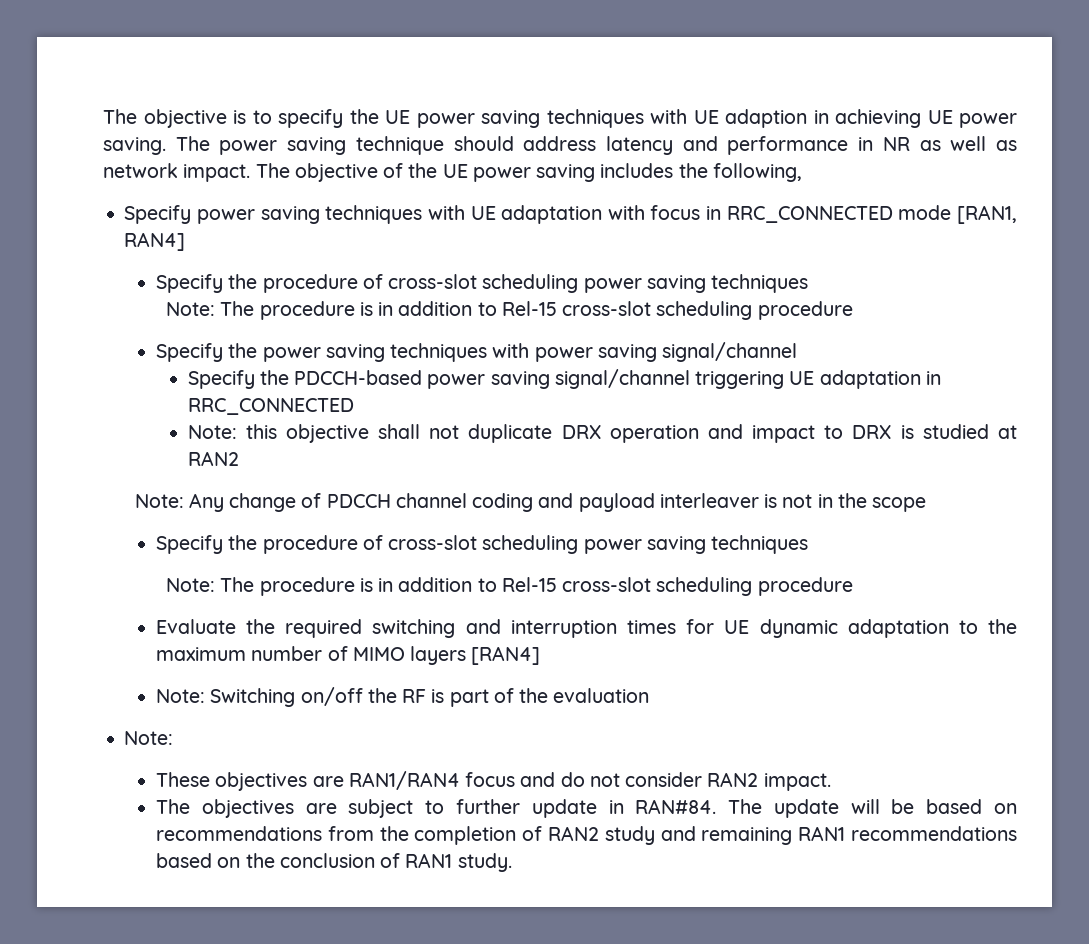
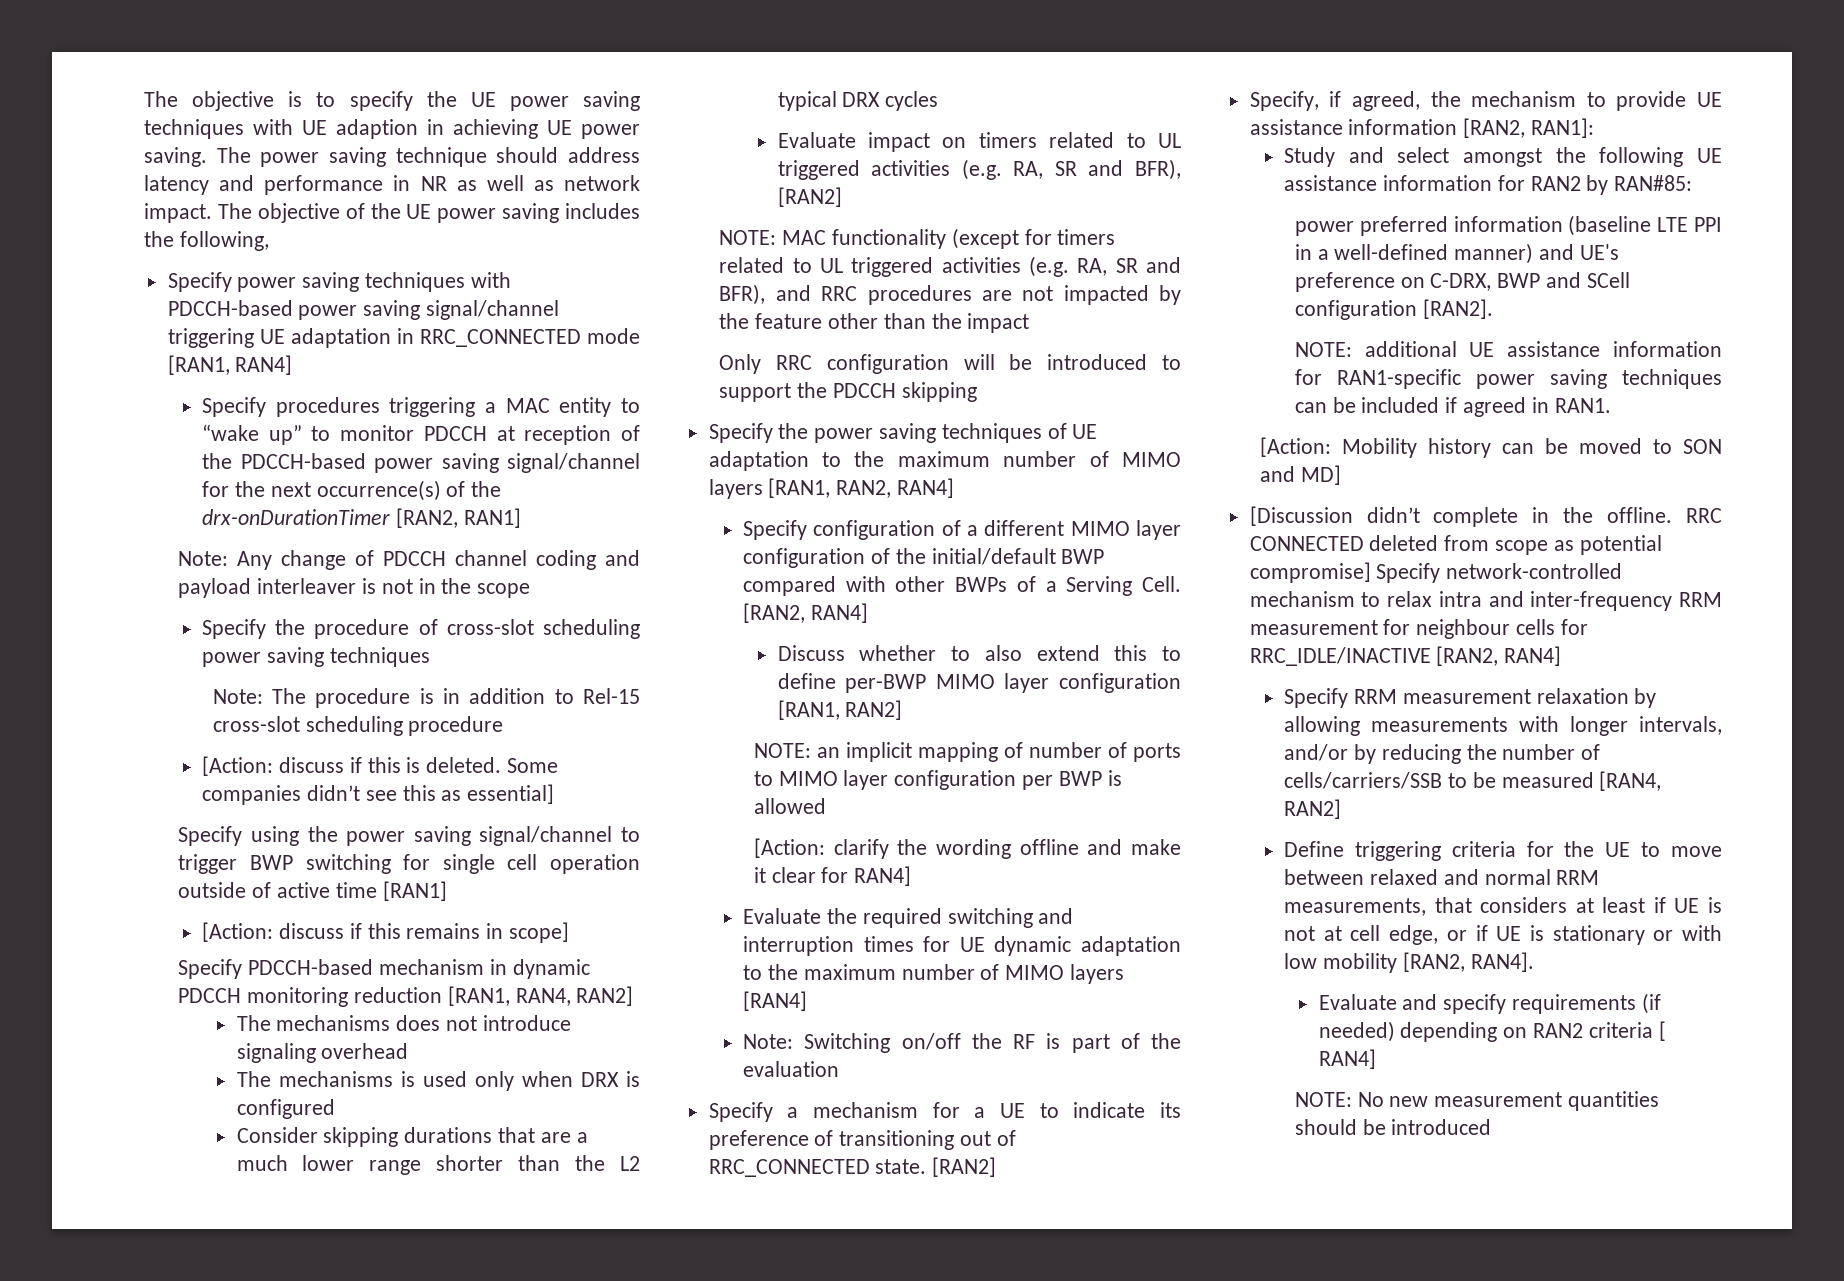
[470,205,1018,224] [124,232,186,251] [155,274,809,293] [166,301,853,320] [155,342,798,362] [187,370,289,389] UE adaptation with focus in RRC_CONNECTED mode [RAN1, RAN4] // Specify the procedure of cross-slot scheduling power saving techniques // Note: The procedure is in addition to Rel-15 cross-slot scheduling procedure // Specify the power saving techniques with power saving signal/channel // Specify the -> (511, 280) none
[187,424,1017,443] [187,451,239,466] // Note: this objective shall not duplicate DRX operation and impact to DRX is studied at RAN2 -> [587,328,640,344] [167,355,293,375] [202,397,640,417] [202,424,640,445] [202,453,640,473] [202,480,502,501] [202,508,521,528] mode [RAN1, RAN4] // Specify procedures triggering a MAC entity to “wake up” to monitor PDCCH at reception of the PDCCH-based power saving signal/channel for the next occurrence(s) of the drx-onDurationTimer [RAN2, RAN1]
(853, 586) none -> [202,756,558,776] [202,784,555,805] [178,826,640,846] [178,854,640,874] [178,881,447,901] [202,922,569,943] [178,959,590,979] [178,986,634,1007] [236,1015,571,1031] [236,1043,409,1063] [236,1071,640,1091] [236,1099,335,1119] [236,1127,588,1147] [236,1155,641,1175] [777,91,939,111] [777,132,1181,152] [777,159,1181,180] [777,187,842,207] [719,228,1116,249] [719,256,1181,277] [719,284,1181,305] [719,313,1030,333] [719,354,1181,374] [719,382,977,402] [708,423,1098,443] [708,451,1181,471] [708,478,955,499] [743,520,1181,540] [743,548,1105,568] [743,576,1181,596] [743,603,868,623] [777,645,1181,661] [777,673,1181,693] [777,700,903,720] [753,742,1181,762] [753,770,1122,790] [753,798,826,814] [753,838,1181,859] [753,866,912,886] // [Action: discuss if this is deleted. Some companies didn’t see this as essential] // Specify using the power saving signal/channel to trigger BWP switching for single cell operation outside of active time [RAN1] // [Action: discuss if this remains in scope] // Specify PDCCH-based mechanism in dynamic PDCCH monitoring reduction [RAN1, RAN4, RAN2] // The mechanisms does not introduce signaling overhead // The mechanisms is used only when DRX is configured // Consider skipping durations that are a much lower range shorter than the L2 typical DRX cycles // Evaluate impact on timers related to UL triggered activities (e.g. RA, SR and BFR), [RAN2] // NOTE: MAC functionality (except for timers related to UL triggered activities (e.g. RA, SR and BFR), and RRC procedures are not impacted by the feature other than the impact // Only RRC configuration will be introduced to support the PDCCH skipping // Specify the power saving techniques of UE adaptation to the maximum number of MIMO layers [RAN1, RAN2, RAN4] // Specify configuration of a different MIMO layer configuration of the initial/default BWP compared with other BWPs of a Serving Cell. [RAN2, RAN4] // Discuss whether to also extend this to define per-BWP MIMO layer configuration [RAN1, RAN2] // NOTE: an implicit mapping of number of ports to MIMO layer configuration per BWP is allowed // [Action: clarify the wording offline and make it clear for RAN4]
[124,731,174,745] [155,771,831,791] [155,799,1017,818] [155,826,1017,845] [155,853,512,872] Note: // These objectives are RAN1/RAN4 focus and do not consider RAN2 impact. // The objectives are subject to further update in RAN#84. The update will be based on recommendations from the completion of RAN2 study and remaining RAN1 recommendations based on the conclusion of RAN1 study. -> [708,1102,1181,1122] [708,1130,1016,1150] [708,1157,997,1177] [1249,91,1722,111] [1249,118,1595,138] [1284,147,1722,167] [1284,175,1693,195] [1294,215,1722,236] [1294,243,1619,264] [1294,272,1630,292] [1294,299,1493,320] [1294,341,1722,357] [1294,369,1722,389] [1294,397,1611,417] [1260,437,1722,458] [1260,465,1342,485] [1249,506,1722,527] [1249,535,1662,555] [1249,562,1623,583] [1249,591,1722,611] [1249,619,1588,639] [1249,646,1562,666] [1284,688,1657,708] [1284,716,1722,736] [1284,744,1601,764] [1284,771,1662,791] [1284,799,1342,819] [1284,841,1722,861] [1284,869,1600,885] [1284,897,1722,916] [1284,925,1722,945] [1284,952,1534,973] [1318,993,1661,1014] [1318,1021,1666,1042] [1318,1049,1376,1069] [1294,1091,1660,1111] [1294,1119,1492,1135] Specify a mechanism for a UE to indicate its preference of transitioning out of RRC_CONNECTED state. [RAN2] // Specify, if agreed, the mechanism to provide UE assistance information [RAN2, RAN1]: // Study and select amongst the following UE assistance information for RAN2 by RAN#85: // power preferred information (baseline LTE PPI in a well-defined manner) and UE's preference on C-DRX, BWP and SCell configuration [RAN2]. // NOTE: additional UE assistance information for RAN1-specific power saving techniques can be included if agreed in RAN1. // [Action: Mobility history can be moved to SON and MD] // [Discussion didn’t complete in the offline. RRC CONNECTED deleted from scope as potential compromise] Specify network-controlled mechanism to relax intra and inter-frequency RRM measurement for neighbour cells for RRC_IDLE/INACTIVE [RAN2, RAN4] // Specify RRM measurement relaxation by allowing measurements with longer intervals, and/or by reducing the number of cells/carriers/SSB to be measured [RAN4, RAN2] // Define triggering criteria for the UE to move between relaxed and normal RRM measurements, that considers at least if UE is not at cell edge, or if UE is stationary or with low mobility [RAN2, RAN4]. // Evaluate and specify requirements (if needed) depending on RAN2 criteria [ RAN4] // NOTE: No new measurement quantities should be introduced

